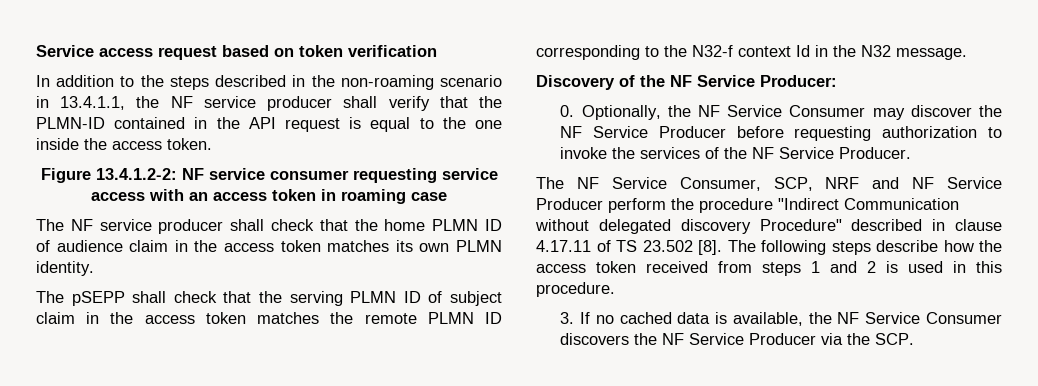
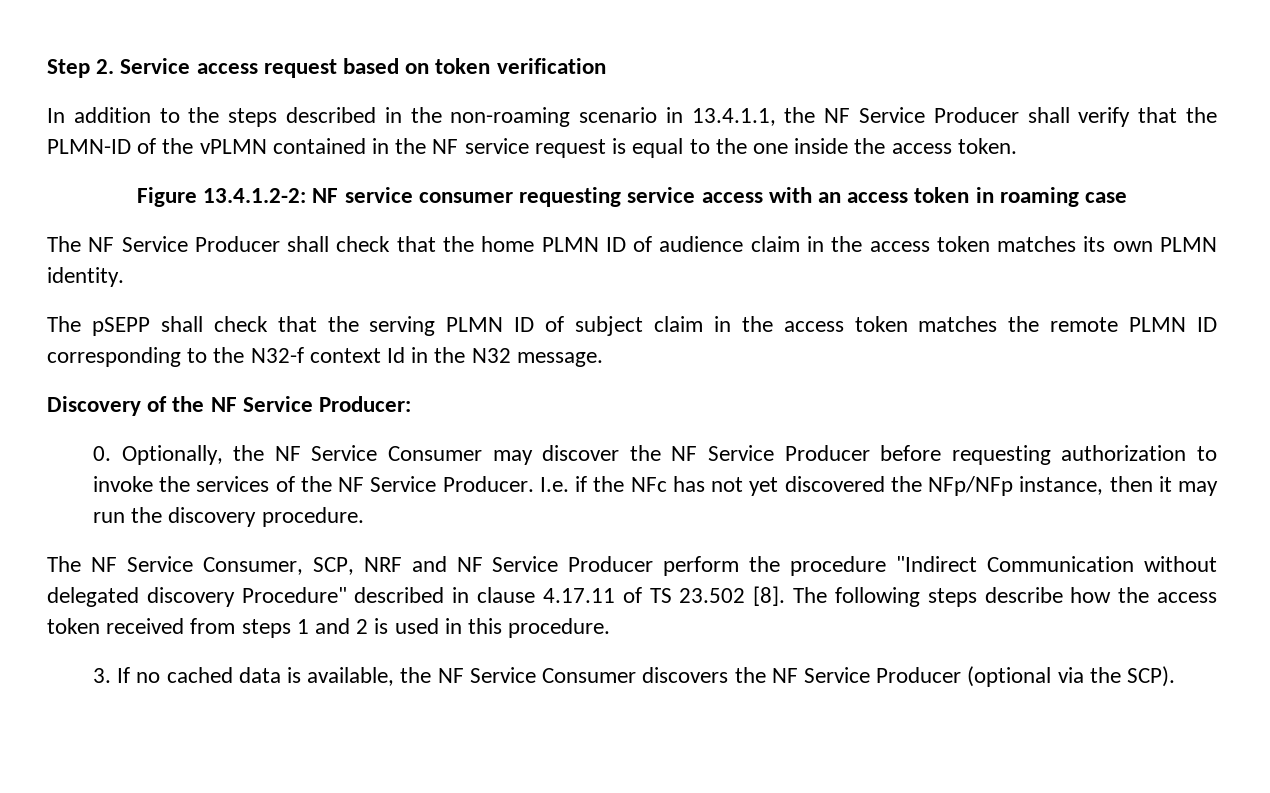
(36, 51) none -> [47,59,115,78] Step 2.
[203,96,333,111] service producer -> [859,107,1019,123] Service Producer
(105, 123) none -> [137,138,267,154] of the vPLMN
[248,117,276,129] API -> [432,138,529,154] NF service
[99,219,224,234] service producer -> [121,236,280,252] Service Producer
(912, 153) none -> [539,476,1219,496] [92,507,364,527] I.e. if the NFc has not yet discovered the NFp/NFp instance, then it may run the discovery procedure.
(817, 339) none -> [967,666,1052,687] (optional
[875,333,915,345] SCP. -> [1126,666,1175,687] SCP).

